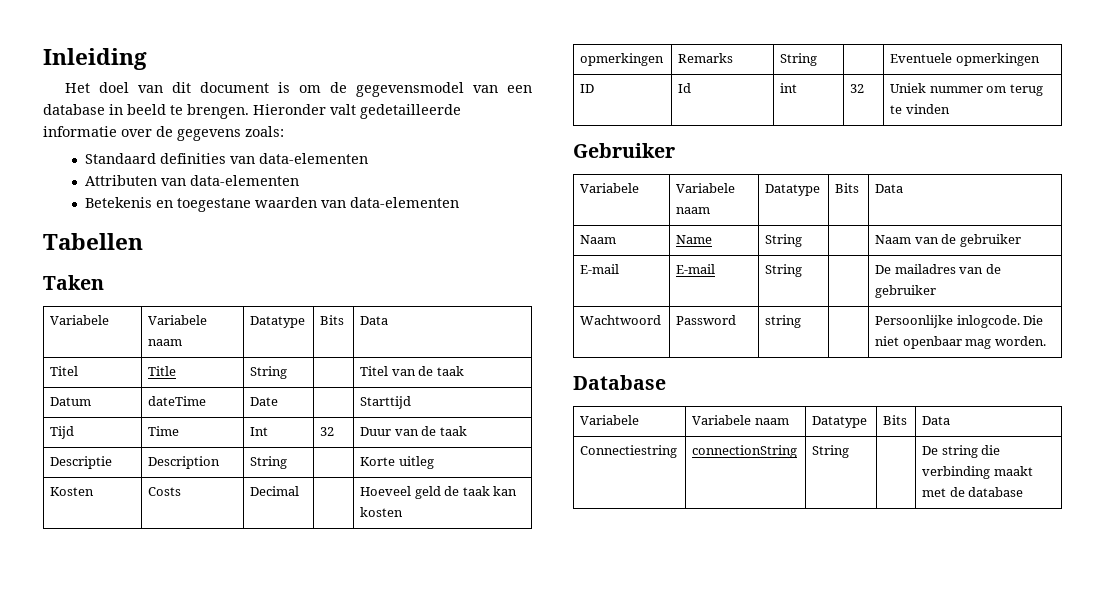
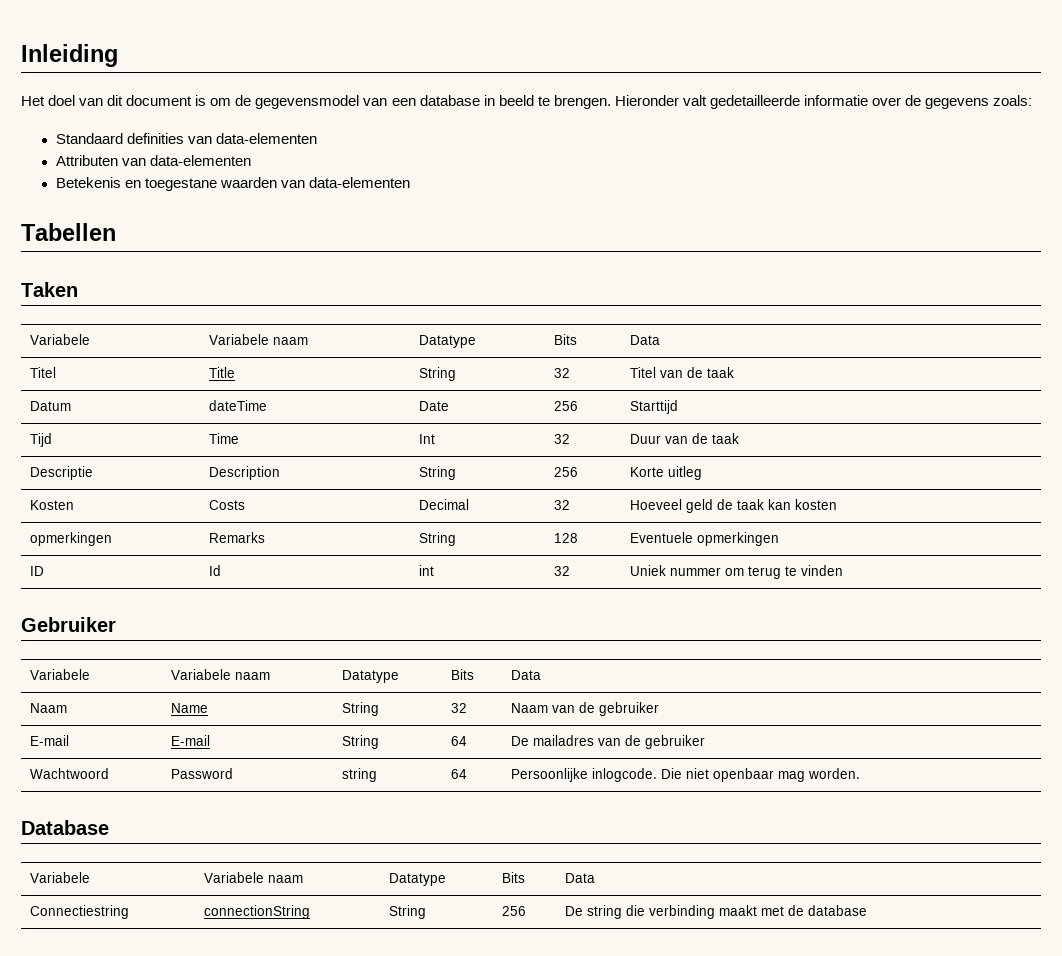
(288, 372) none -> [553,368,570,378] 32
(279, 401) none -> [553,401,578,411] 256
(288, 462) none -> [553,467,578,477] 256
(300, 491) none -> [553,500,570,510] 32
(818, 59) none -> [553,533,578,543] 128
(803, 240) none -> [450,703,467,713] 32
(803, 270) none -> [450,736,467,746] 64
(802, 321) none -> [450,769,467,779] 64
(850, 451) none -> [501,906,526,916] 256

